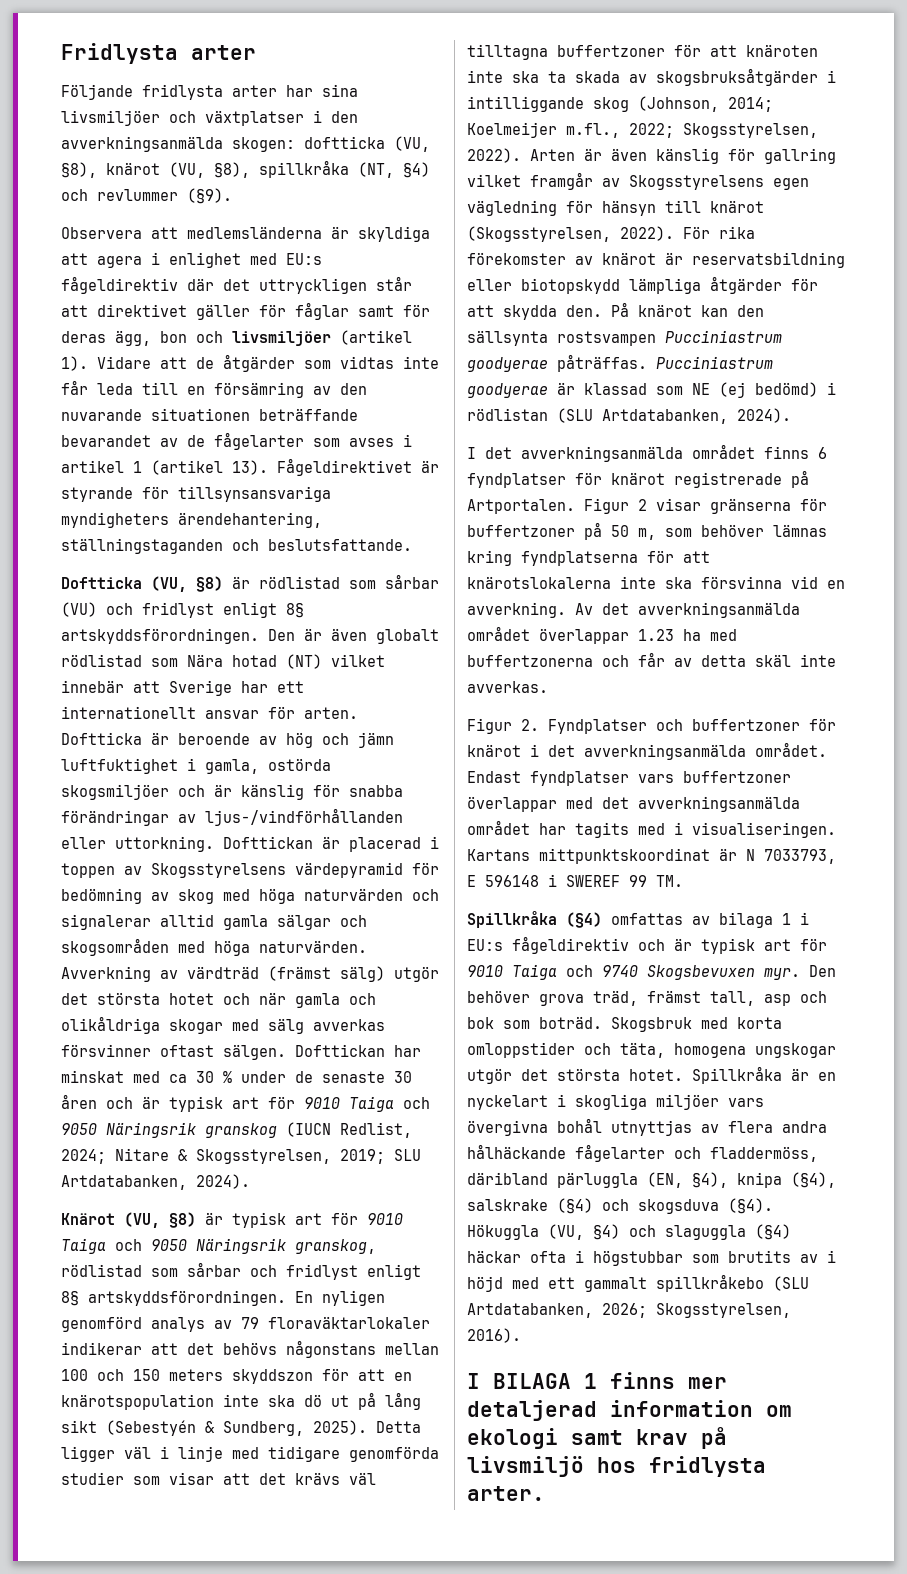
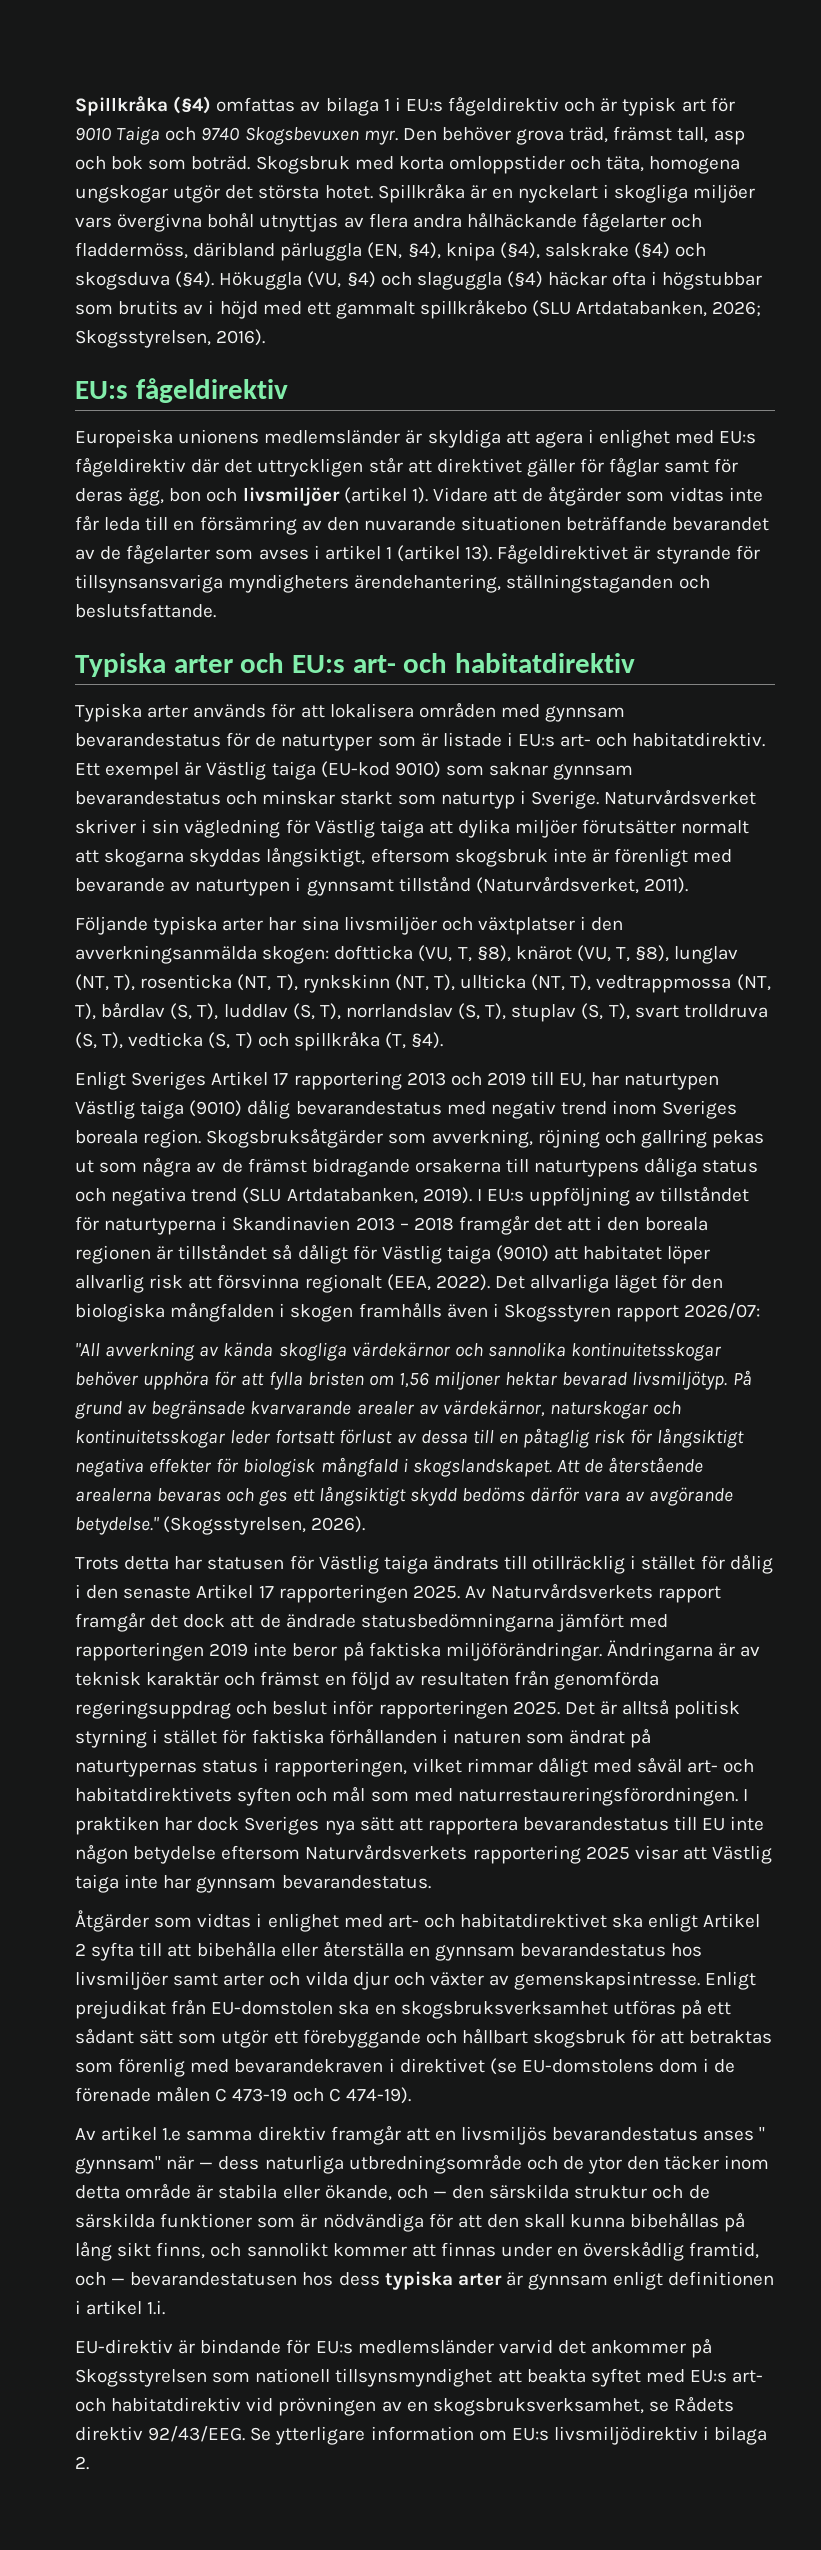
[61,43,256,64] [61,84,358,100] [61,110,358,126] [61,136,430,152] [61,160,430,178] [61,188,232,204] [61,226,430,242] [61,252,322,268] [61,276,412,294] [61,302,430,320] [61,330,412,346] [61,354,439,372] [61,380,367,398] [61,408,358,421] [61,432,412,450] [61,458,439,476] [61,486,331,502] [61,512,322,528] [61,538,412,554] [61,574,439,592] [61,602,304,618] [61,628,439,644] [61,654,385,669] [61,680,304,696] [61,706,358,719] [61,732,394,748] [61,758,331,774] [61,784,403,800] [61,808,403,826] [61,836,439,852] [61,862,439,878] [61,888,439,904] [61,914,367,930] [61,938,367,956] [61,966,439,982] [61,992,376,1008] [61,1016,385,1034] [61,1044,421,1060] [61,1070,412,1083] [61,1094,430,1112] [61,1122,412,1138] [61,1148,421,1164] [61,1174,250,1190] [61,1212,403,1228] [61,1238,376,1254] [61,1262,421,1280] [61,1290,385,1306] [61,1316,430,1332] [61,1340,439,1358] [61,1368,412,1384] [61,1392,421,1410] [61,1420,421,1436] [61,1446,439,1462] [61,1472,376,1485] [467,44,818,60] [467,68,836,86] [467,96,773,112] [467,122,818,138] [467,148,836,164] [467,172,809,190] [467,200,764,216] [467,226,755,242] [467,252,845,268] [467,276,818,294] [467,302,764,320] [467,330,782,346] [467,354,773,372] [467,382,836,398] [467,408,791,424] [467,444,827,462] [467,470,809,488] [467,498,827,514] [467,522,827,540] [467,550,710,566] [467,576,845,589] [467,602,800,618] [467,626,737,644] [467,652,836,667] [467,681,548,693] [467,718,836,734] [467,742,827,760] [467,771,791,786] [467,796,800,812] [467,820,836,838] [467,848,836,864] [467,874,683,887] Fridlysta arter // Följande fridlysta arter har sina livsmiljöer och växtplatser i den avverkningsanmälda skogen: doftticka (VU, §8), knärot (VU, §8), spillkråka (NT, §4) och revlummer (§9). // Observera att medlemsländerna är skyldiga att agera i enlighet med EU:s fågeldirektiv där det uttryckligen står att direktivet gäller för fåglar samt för deras ägg, bon och livsmiljöer (artikel 1). Vidare att de åtgärder som vidtas inte får leda till en försämring av den nuvarande situationen beträffande bevarandet av de fågelarter som avses i artikel 1 (artikel 13). Fågeldirektivet är styrande för tillsynsansvariga myndigheters ärendehantering, ställningstaganden och beslutsfattande. // Doftticka (VU, §8) är rödlistad som sårbar (VU) och fridlyst enligt 8§ artskyddsförordningen. Den är även globalt rödlistad som Nära hotad (NT) vilket innebär att Sverige har ett internationellt ansvar för arten. Doftticka är beroende av hög och jämn luftfuktighet i gamla, ostörda skogsmiljöer och är känslig för snabba förändringar av ljus-/vindförhållanden eller uttorkning. Dofttickan är placerad i toppen av Skogsstyrelsens värdepyramid för bedömning av skog med höga naturvärden och signalerar alltid gamla sälgar och skogsområden med höga naturvärden. Avverkning av värdträd (främst sälg) utgör det största hotet och när gamla och olikåldriga skogar med sälg avverkas försvinner oftast sälgen. Dofttickan har minskat med ca 30 % under de senaste 30 åren och är typisk art för 9010 Taiga och 9050 Näringsrik granskog (IUCN Redlist, 2024; Nitare & Skogsstyrelsen, 2019; SLU Artdatabanken, 2024). // Knärot (VU, §8) är typisk art för 9010 Taiga och 9050 Näringsrik granskog, rödlistad som sårbar och fridlyst enligt 8§ artskyddsförordningen. En nyligen genomförd analys av 79 floraväktarlokaler indikerar att det behövs någonstans mellan 100 och 150 meters skyddszon för att en knärotspopulation inte ska dö ut på lång sikt (Sebestyén & Sundberg, 2025). Detta ligger väl i linje med tidigare genomförda studier som visar att det krävs väl tilltagna buffertzoner för att knäroten inte ska ta skada av skogsbruksåtgärder i intilliggande skog (Johnson, 2014; Koelmeijer m.fl., 2022; Skogsstyrelsen, 2022). Arten är även känslig för gallring vilket framgår av Skogsstyrelsens egen vägledning för hänsyn till knärot (Skogsstyrelsen, 2022). För rika förekomster av knärot är reservatsbildning eller biotopskydd lämpliga åtgärder för att skydda den. På knärot kan den sällsynta rostsvampen Pucciniastrum goodyerae påträffas. Pucciniastrum goodyerae är klassad som NE (ej bedömd) i rödlistan (SLU Artdatabanken, 2024). // I det avverkningsanmälda området finns 6 fyndplatser för knärot registrerade på Artportalen. Figur 2 visar gränserna för buffertzoner på 50 m, som behöver lämnas kring fyndplatserna för att knärotslokalerna inte ska försvinna vid en avverkning. Av det avverkningsanmälda området överlappar 1.23 ha med buffertzonerna och får av detta skäl inte avverkas. // Figur 2. Fyndplatser och buffertzoner för knärot i det avverkningsanmälda området. Endast fyndplatser vars buffertzoner överlappar med det avverkningsanmälda området har tagits med i visualiseringen. Kartans mittpunktskoordinat är N 7033793, E 596148 i SWEREF 99 TM. // -> (75, 106) none
[467,1372,727,1389] [467,1400,792,1421] [467,1427,727,1449] [467,1456,766,1477] [467,1486,545,1501] I BILAGA 1 finns mer detaljerad information om ekologi samt krav på livsmiljö hos fridlysta arter. -> [75,378,288,403] [75,429,757,448] [75,458,739,477] [75,487,763,506] [75,516,770,535] [75,545,760,564] [75,574,710,593] [75,603,216,618] [75,653,636,677] [75,703,626,722] [75,732,766,751] [75,761,634,780] [75,790,757,809] [75,819,750,838] [75,848,733,867] [75,877,688,896] [75,916,624,935] [75,945,739,964] [75,974,771,993] [75,1003,768,1022] [75,1032,444,1051] [75,1071,720,1090] [75,1100,738,1119] [75,1129,765,1148] [75,1158,759,1177] [75,1187,750,1206] [75,1216,708,1235] [75,1245,711,1264] [75,1274,724,1293] [75,1303,761,1322] [75,1342,723,1361] [75,1370,752,1390] [75,1400,682,1419] [75,1428,745,1448] [75,1457,704,1477] [75,1486,734,1506] [75,1516,366,1535] [75,1555,773,1574] [75,1584,722,1603] [75,1613,669,1632] [75,1640,761,1661] [75,1671,660,1690] [75,1700,741,1719] [75,1729,652,1748] [75,1758,755,1777] [75,1787,748,1806] [75,1816,765,1835] [75,1845,773,1864] [75,1874,431,1893] [75,1910,761,1932] [75,1942,703,1961] [75,1971,757,1990] [75,2000,732,2019] [75,2029,773,2048] [75,2058,736,2077] [75,2087,411,2104] [75,2126,766,2145] [75,2155,770,2174] [75,2184,710,2201] [75,2213,746,2232] [75,2242,760,2261] [75,2271,775,2290] [75,2300,166,2315] [75,2339,713,2358] [75,2368,764,2387] [75,2397,735,2416] [75,2426,768,2445] [75,2456,89,2470] EU:s fågeldirektiv // Europeiska unionens medlemsländer är skyldiga att agera i enlighet med EU:s fågeldirektiv där det uttryckligen står att direktivet gäller för fåglar samt för deras ägg, bon och livsmiljöer (artikel 1). Vidare att de åtgärder som vidtas inte får leda till en försämring av den nuvarande situationen beträffande bevarandet av de fågelarter som avses i artikel 1 (artikel 13). Fågeldirektivet är styrande för tillsynsansvariga myndigheters ärendehantering, ställningstaganden och beslutsfattande. // Typiska arter och EU:s art- och habitatdirektiv // Typiska arter används för att lokalisera områden med gynnsam bevarandestatus för de naturtyper som är listade i EU:s art- och habitatdirektiv. Ett exempel är Västlig taiga (EU-kod 9010) som saknar gynnsam bevarandestatus och minskar starkt som naturtyp i Sverige. Naturvårdsverket skriver i sin vägledning för Västlig taiga att dylika miljöer förutsätter normalt att skogarna skyddas långsiktigt, eftersom skogsbruk inte är förenligt med bevarande av naturtypen i gynnsamt tillstånd (Naturvårdsverket, 2011). // Följande typiska arter har sina livsmiljöer och växtplatser i den avverkningsanmälda skogen: doftticka (VU, T, §8), knärot (VU, T, §8), lunglav (NT, T), rosenticka (NT, T), rynkskinn (NT, T), ullticka (NT, T), vedtrappmossa (NT, T), bårdlav (S, T), luddlav (S, T), norrlandslav (S, T), stuplav (S, T), svart trolldruva (S, T), vedticka (S, T) och spillkråka (T, §4). // Enligt Sveriges Artikel 17 rapportering 2013 och 2019 till EU, har naturtypen Västlig taiga (9010) dålig bevarandestatus med negativ trend inom Sveriges boreala region. Skogsbruksåtgärder som avverkning, röjning och gallring pekas ut som några av de främst bidragande orsakerna till naturtypens dåliga status och negativa trend (SLU Artdatabanken, 2019). I EU:s uppföljning av tillståndet för naturtyperna i Skandinavien 2013 – 2018 framgår det att i den boreala regionen är tillståndet så dåligt för Västlig taiga (9010) att habitatet löper allvarlig risk att försvinna regionalt (EEA, 2022). Det allvarliga läget för den biologiska mångfalden i skogen framhålls även i Skogsstyren rapport 2026/07: // "All avverkning av kända skogliga värdekärnor och sannolika kontinuitetsskogar behöver upphöra för att fylla bristen om 1,56 miljoner hektar bevarad livsmiljötyp. På grund av begränsade kvarvarande arealer av värdekärnor, naturskogar och kontinuitetsskogar leder fortsatt förlust av dessa till en påtaglig risk för långsiktigt negativa effekter för biologisk mångfald i skogslandskapet. Att de återstående arealerna bevaras och ges ett långsiktigt skydd bedöms därför vara av avgörande betydelse." (Skogsstyrelsen, 2026). // Trots detta har statusen för Västlig taiga ändrats till otillräcklig i stället för dålig i den senaste Artikel 17 rapporteringen 2025. Av Naturvårdsverkets rapport framgår det dock att de ändrade statusbedömningarna jämfört med rapporteringen 2019 inte beror på faktiska miljöförändringar. Ändringarna är av teknisk karaktär och främst en följd av resultaten från genomförda regeringsuppdrag och beslut inför rapporteringen 2025. Det är alltså politisk styrning i stället för faktiska förhållanden i naturen som ändrat på naturtypernas status i rapporteringen, vilket rimmar dåligt med såväl art- och habitatdirektivets syften och mål som med naturrestaureringsförordningen. I praktiken har dock Sveriges nya sätt att rapportera bevarandestatus till EU inte någon betydelse eftersom Naturvårdsverkets rapportering 2025 visar att Västlig taiga inte har gynnsam bevarandestatus. // Åtgärder som vidtas i enlighet med art- och habitatdirektivet ska enligt Artikel 2 syfta till att bibehålla eller återställa en gynnsam bevarandestatus hos livsmiljöer samt arter och vilda djur och växter av gemenskapsintresse. Enligt prejudikat från EU-domstolen ska en skogsbruksverksamhet utföras på ett sådant sätt som utgör ett förebyggande och hållbart skogsbruk för att betraktas som förenlig med bevarandekraven i direktivet (se EU-domstolens dom i de förenade målen C 473-19 och C 474-19). // Av artikel 1.e samma direktiv framgår att en livsmiljös bevarandestatus anses " gynnsam" när — dess naturliga utbredningsområde och de ytor den täcker inom detta område är stabila eller ökande, och — den särskilda struktur och de särskilda funktioner som är nödvändiga för att den skall kunna bibehållas på lång sikt finns, och sannolikt kommer att finnas under en överskådlig framtid, och — bevarandestatusen hos dess typiska arter är gynnsam enligt definitionen i artikel 1.i. // EU-direktiv är bindande för EU:s medlemsländer varvid det ankommer på Skogsstyrelsen som nationell tillsynsmyndighet att beakta syftet med EU:s art- och habitatdirektiv vid prövningen av en skogsbruksverksamhet, se Rådets direktiv 92/43/EEG. Se ytterligare information om EU:s livsmiljödirektiv i bilaga 2.

